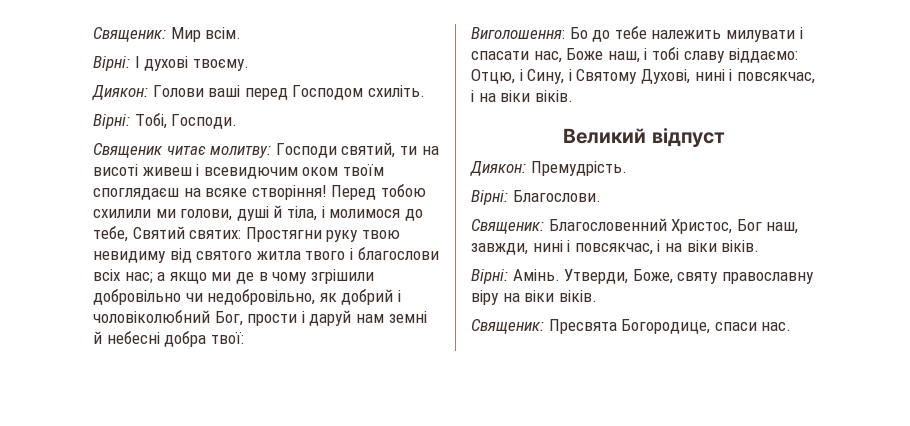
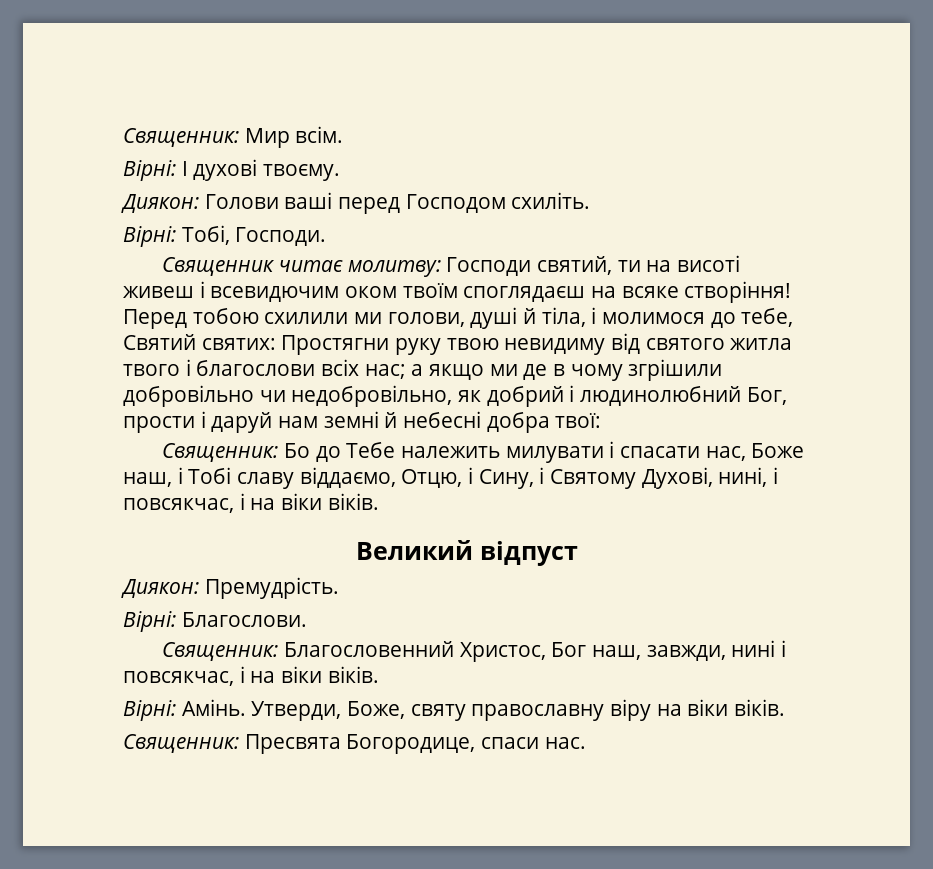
[93,27,166,42] Священик: -> [123,128,239,147] Священник:
[93,143,163,158] Священик -> [162,257,276,276] Священник
[93,310,210,323] чоловіколюбний -> [580,386,742,406] людинолюбний
[471,27,565,39] Виголошення: -> [162,443,279,462] Священник:
[614,26,647,39] тебе -> [346,442,396,458] Тебе
[651,47,799,63] тобі славу віддаємо: -> [188,467,396,489] Тобі славу віддаємо,
[694,69,725,81] нині -> [718,467,768,487] нині,
[471,219,544,234] Священик: -> [162,642,279,661] Священник:
[471,319,544,334] Священик: -> [123,734,239,753] Священник:

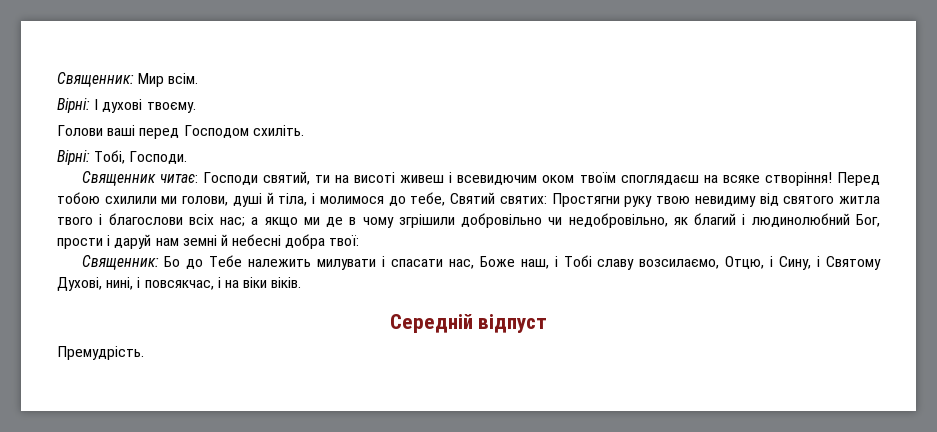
[121,194,199,213] Диякон: -> (196, 107) none
[279,260,441,277] читає молитву: -> [159,174,198,183] читає:
[486,386,564,407] добрий -> [694,213,737,225] благий
[299,467,396,488] віддаємо, -> [639,259,720,269] возсилаємо,
[355,540,473,560] Великий -> [389,314,473,333] Середній
[121,579,199,598] Диякон: -> (548, 323) none
[123,611,307,632] [162,640,787,662] [123,666,379,686] [123,699,786,721] [123,734,586,754] // Вірні: Благослови. // Священник: Благословенний Христос, Бог наш, завжди, нині і повсякчас, і на віки віків. // Вірні: Амінь. Утверди, Боже, святу православну віру на віки віків. // Священник: Пресвята Богородице, спаси нас. -> (144, 353) none

